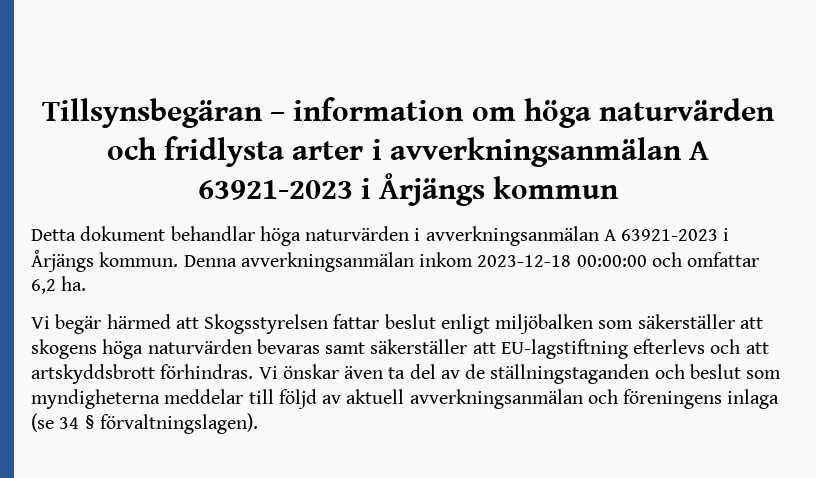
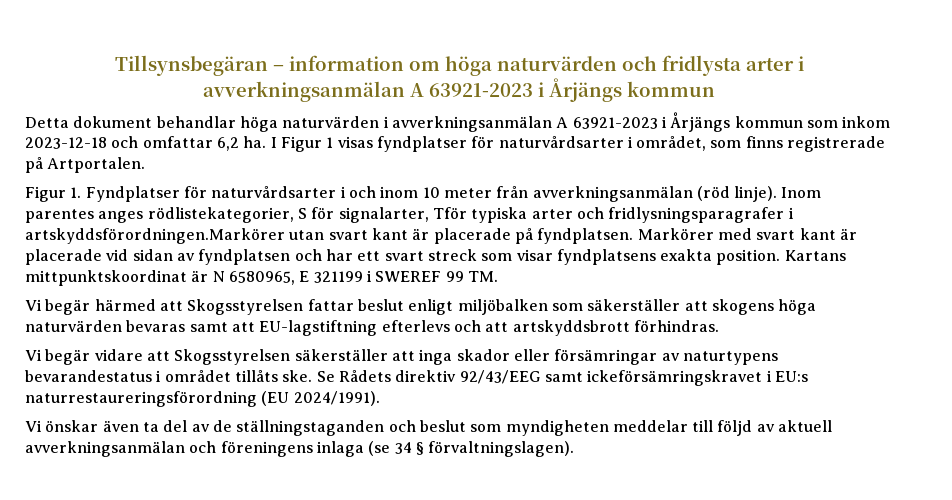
[99,252,414,272] kommun. Denna avverkningsanmälan -> [734,116,838,128] kommun som
[576,255,647,267] 00:00:00 -> (107, 143) none
(87, 283) none -> [270,136,886,152] [25,157,146,173] [25,186,822,202] [25,207,794,223] [25,228,857,244] [25,249,846,265] [25,270,498,286] I Figur 1 visas fyndplatser för naturvårdsarter i området, som finns registrerade på Artportalen. // Figur 1. Fyndplatser för naturvårdsarter i och inom 10 meter från avverkningsanmälan (röd linje). Inom parentes anges rödlistekategorier, S för signalarter, Tför typiska arter och fridlysningsparagrafer i artskyddsförordningen.Markörer utan svart kant är placerade på fyndplatsen. Markörer med svart kant är placerade vid sidan av fyndplatsen och har ett svart streck som visar fyndplatsens exakta position. Kartans mittpunktskoordinat är N 6580965, E 321199 i SWEREF 99 TM.
[370,339,468,354] säkerställer -> (228, 327) none
(254, 371) none -> [25,349,778,365] [25,370,808,386] [25,391,380,407] // Vi begär vidare att Skogsstyrelsen säkerställer att inga skador eller försämringar av naturtypens bevarandestatus i området tillåts ske. Se Rådets direktiv 92/43/EEG samt ickeförsämringskravet i EU:s naturrestaureringsförordning (EU 2024/1991). //
[31,389,160,409] myndigheterna -> [505,420,609,436] myndigheten

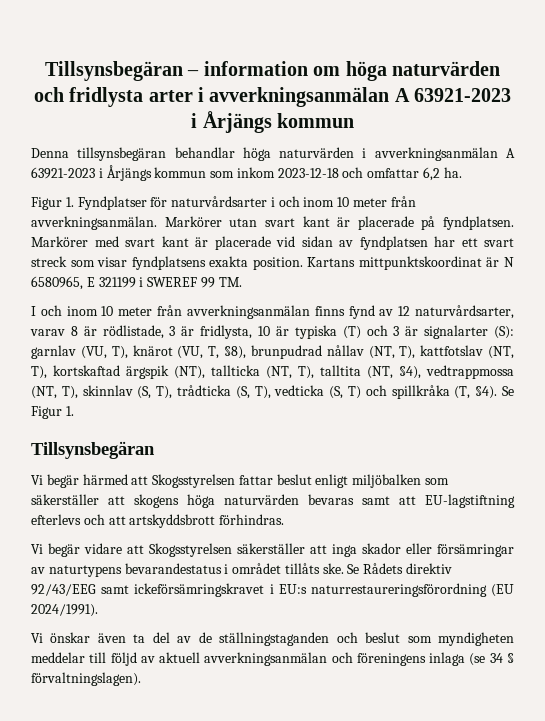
[25,116,153,128] Detta dokument -> [31,147,167,161] Denna tillsynsbegäran
[270,136,886,152] [25,157,146,173] I Figur 1 visas fyndplatser för naturvårdsarter i området, som finns registrerade på Artportalen. -> (462, 172) none
[532,186,822,202] [25,207,794,223] [25,228,285,244] avverkningsanmälan (röd linje). Inom parentes anges rödlistekategorier, S för signalarter, Tför typiska arter och fridlysningsparagrafer i artskyddsförordningen.Markörer -> [31,216,222,230] avverkningsanmälan. Markörer
[294,249,322,261] och -> (428, 243) none
(498, 276) none -> [31,305,514,319] [30,325,514,339] [31,345,514,359] [31,365,514,379] [31,385,515,399] [31,406,74,419] [31,441,155,459] // I och inom 10 meter från avverkningsanmälan finns fynd av 12 naturvårdsarter, varav 8 är rödlistade, 3 är fridlysta, 10 är typiska (T) och 3 är signalarter (S): garnlav (VU, T), knärot (VU, T, §8), brunpudrad nållav (NT, T), kattfotslav (NT, T), kortskaftad ärgspik (NT), tallticka (NT, T), talltita (NT, §4), vedtrappmossa (NT, T), skinnlav (S, T), trådticka (S, T), vedticka (S, T) och spillkråka (T, §4). Se Figur 1. // Tillsynsbegäran

